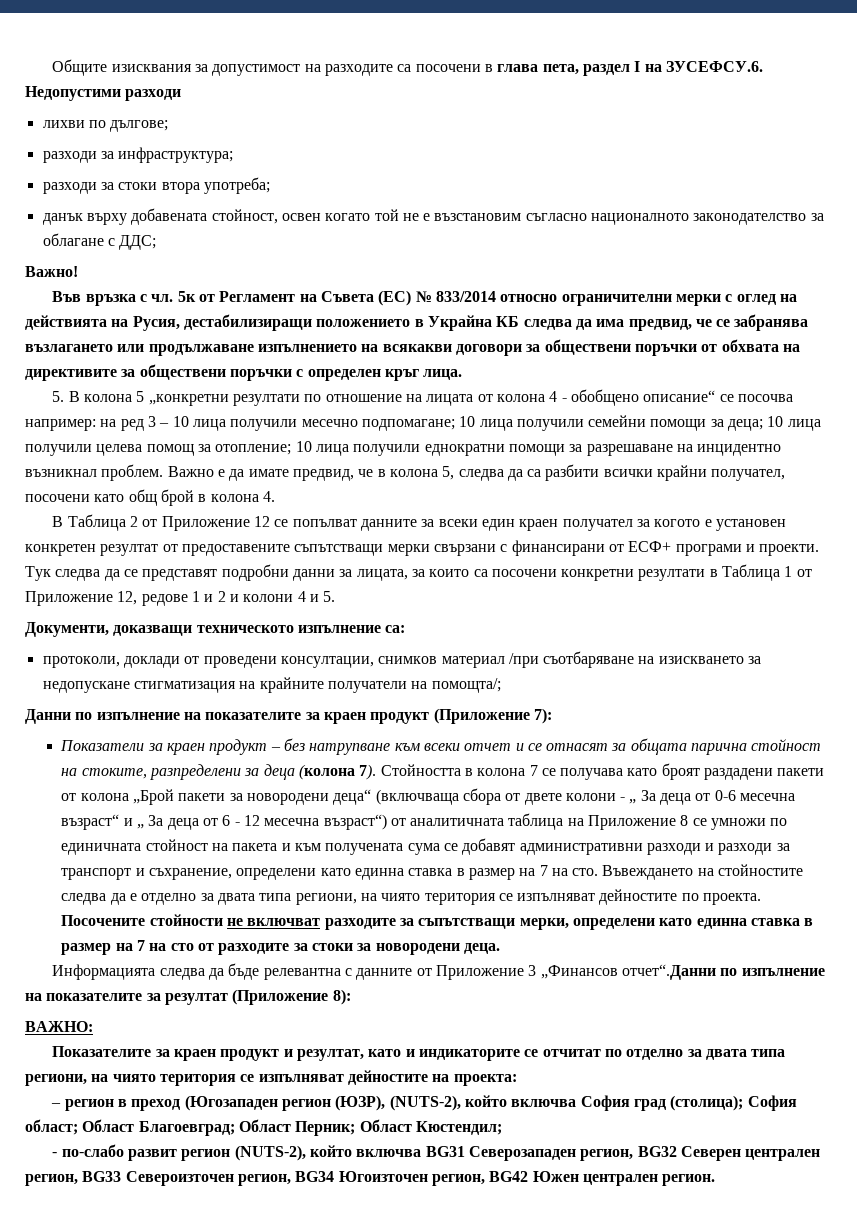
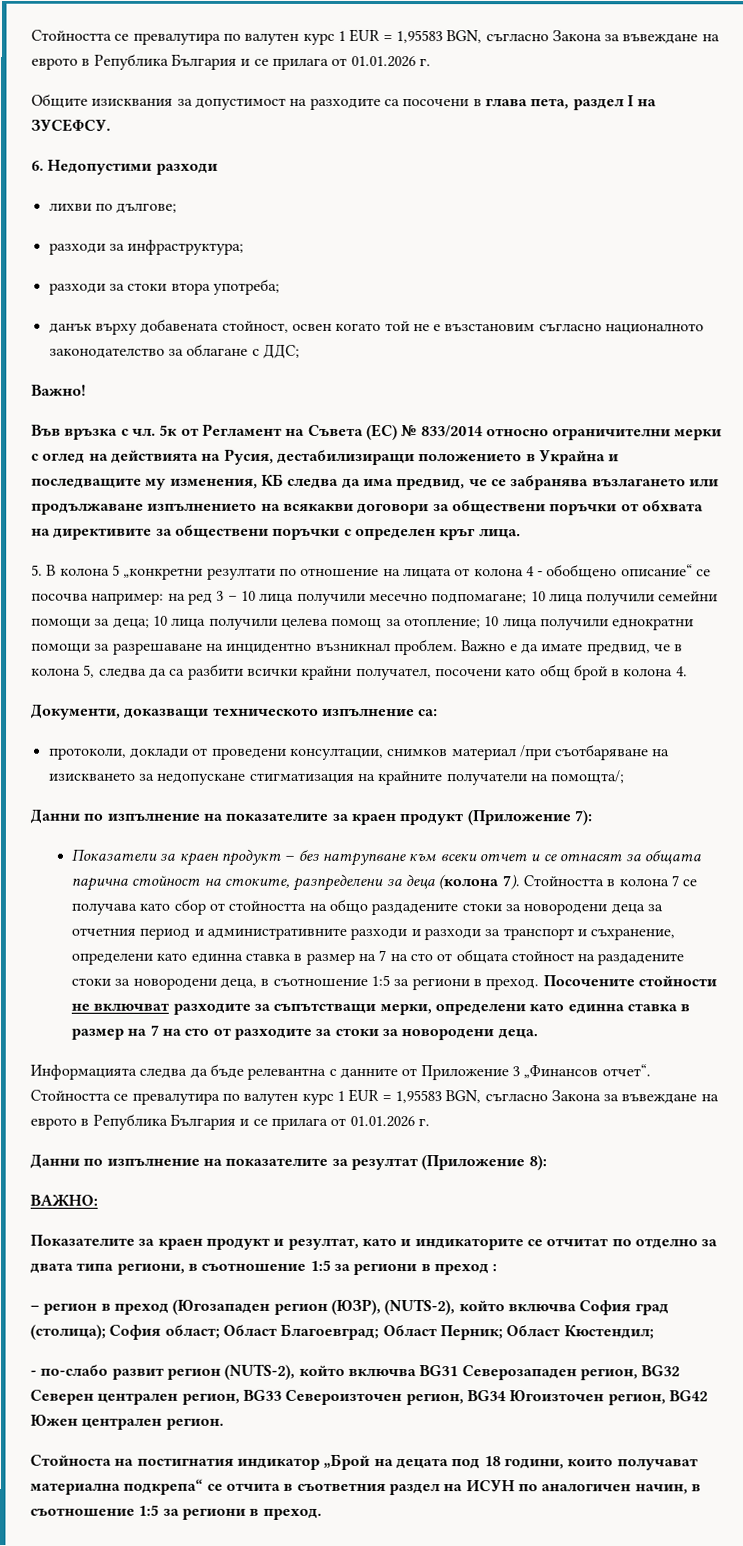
(52, 67) none -> [31,28,720,45] [31,53,431,70] Стойността се превалутира по валутен курс 1 EUR = 1,95583 BGN, съгласно Закона за въвеждане на еврото в Република България и се прилага от 01.01.2026 г. //
[665,61,763,72] ЗУСЕФСУ.6. -> [31,118,111,132] [31,160,44,171] ЗУСЕФСУ. // 6.
(492, 323) none -> [608,454,620,462] [31,477,258,490] и последващите му изменения,
[52,514,786,531] [25,540,820,556] [25,564,812,581] [25,591,336,606] // В Таблица 2 от Приложение 12 се попълват данните за всеки един краен получател за когото е установен конкретен резултат от предоставените съпътстващи мерки свързани с финансирани от ЕСФ+ програми и проекти. Тук следва да се представят подробни данни за лицата, за които са посочени конкретни резултати в Таблица 1 от Приложение 12, редове 1 и 2 и колони 4 и 5. -> (688, 671) none
[661,763,825,780] [61,788,796,805] [61,813,788,830] [61,838,643,855] броят раздадени пакети от колона „Брой пакети за новородени деца“ (включваща сбора от двете колони - „ За деца от 0-6 месечна възраст“ и „ За деца от 6 - 12 месечна възраст“) от аналитичната таблица на Приложение 8 се умножи по единичната стойност на пакета и към получената сума се добавят административни -> [173,898,663,916] [70,927,347,940] сбор от стойността на общо раздадените стоки за новородени деца за отчетния период и административните
[572,864,804,880] [61,889,762,905] сто. Въвеждането на стойностите следва да е отделно за двата типа региони, на чиято територия се изпълняват дейностите по проекта. -> [409,949,685,966] [70,974,540,991] сто от общата стойност на раздадените стоки за новородени деца, в съотношение 1:5 за региони в преход.
[621,964,716,980] отчет“.Данни -> [601,1064,651,1077] [30,1088,719,1105] [30,1113,430,1130] [30,1154,80,1169] отчет“. Стойността се превалутира по валутен курс 1 EUR = 1,95583 BGN, съгласно Закона за въвеждане на еврото в Република България и се прилага от 01.01.2026 г. // Данни
[91,1070,517,1086] на чиято територия се изпълняват дейностите на проекта: -> [187,1259,498,1276] в съотношение 1:5 за региони в преход :
(716, 1180) none -> [30,1453,698,1471] [30,1478,701,1496] [30,1504,322,1520] // Стойноста на постигнатия индикатор „Брой на децата под 18 години, които получават материална подкрепа“ се отчита в съответния раздел на ИСУН по аналогичен начин, в съотношение 1:5 за региони в преход.

